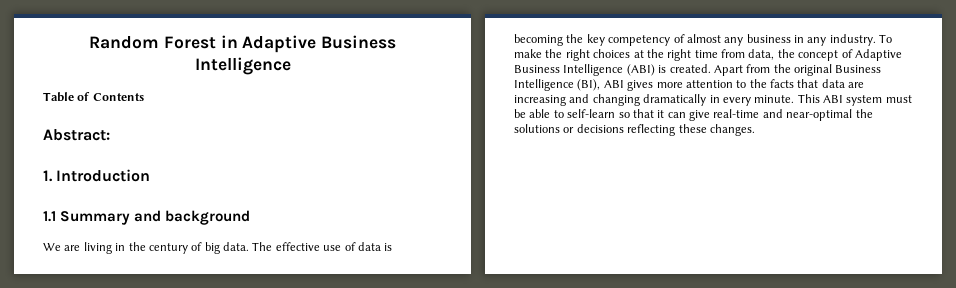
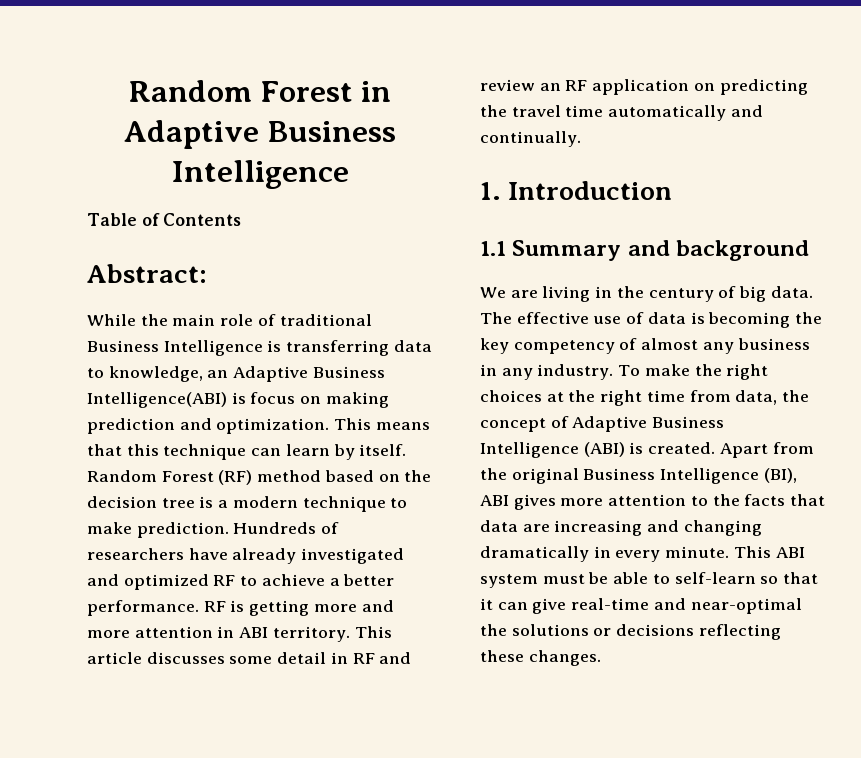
(110, 135) none -> [87,314,372,326] [87,340,432,356] [87,366,385,382] [87,392,389,408] [87,418,430,434] [87,444,407,460] [87,470,432,485] [87,496,408,512] [87,522,340,538] [87,548,405,564] [87,574,395,590] [87,600,394,616] [87,626,392,642] [87,652,412,664] [480,79,808,95] [480,105,763,121] [480,131,581,147] // While the main role of traditional Business Intelligence is transferring data to knowledge, an Adaptive Business Intelligence(ABI) is focus on making prediction and optimization. This means that this technique can learn by itself. Random Forest (RF) method based on the decision tree is a modern technique to make prediction. Hundreds of researchers have already investigated and optimized RF to achieve a better performance. RF is getting more and more attention in ABI territory. This article discusses some detail in RF and review an RF application on predicting the travel time automatically and continually.

